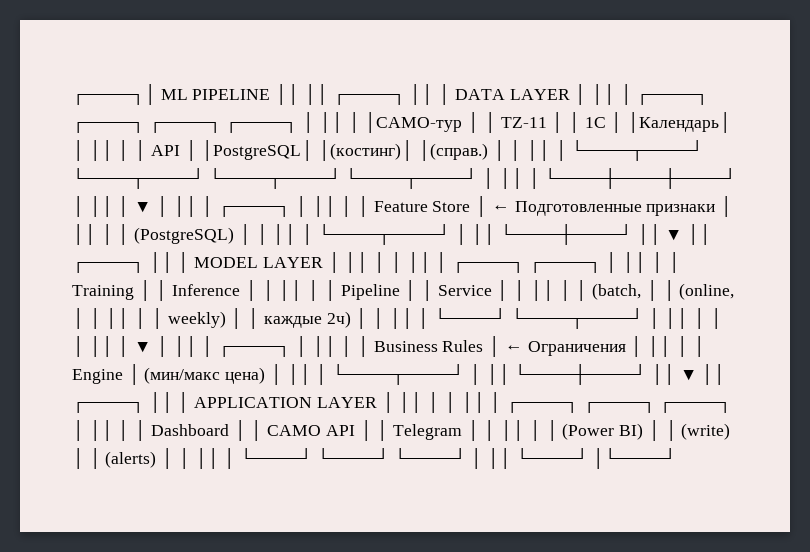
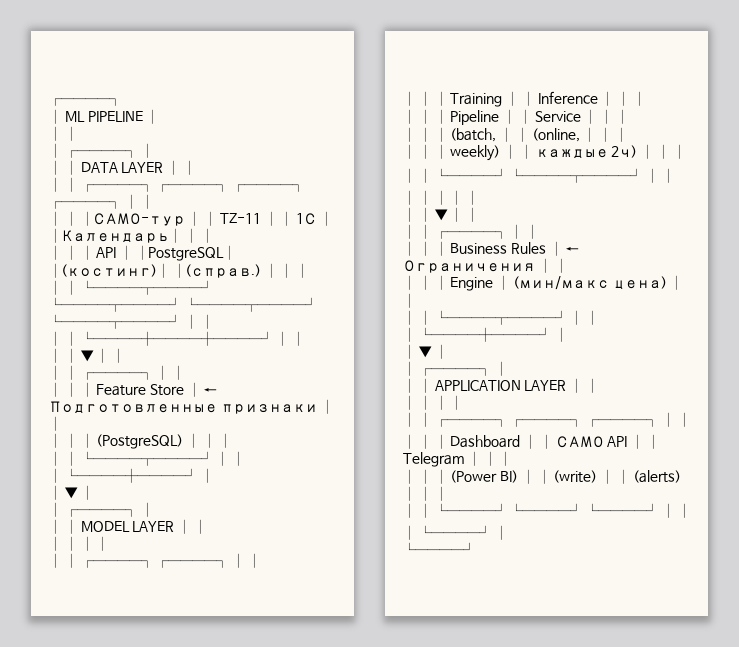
[72,84,434,105] ┌────┐│ ML PIPELINE ││ ││ ┌────┐ ││ -> [49,98,121,106] [49,109,159,124] [49,126,77,141] [49,143,153,158] [49,160,61,175] ┌────┐ // │ ML PIPELINE │ // │ │ // │ ┌────┐ │ // │
[590,84,615,105] ││ -> [182,160,195,175] [49,177,61,192] │ // │
[318,112,343,133] ││ -> [140,194,153,209] [49,211,61,226] │ // │
[88,140,113,161] ││ -> [200,228,213,243] [49,245,61,260] │ // │
[525,140,550,161] ││ -> [296,263,309,278] [49,280,61,295] │ // │
[498,168,523,189] ││ -> [200,314,213,329] [49,331,61,346] │ // │
[88,196,336,217] ││ │ ▼ │ ││ │ ┌────┐ │ ││ -> [292,331,305,346] [49,348,125,363] [49,365,185,380] [49,382,61,397] │ // │ │ ▼ │ │ // │ │ ┌────┐ │ │ // │
[72,224,96,245] ││ -> [49,416,61,431] [49,433,61,448] │ // │
[272,224,712,245] [72,252,173,273] ││ │ └────┬────┘ │ ││ └────┼────┘ ││ ▼ ││ ┌────┐ ││ -> [218,433,231,448] [49,451,245,466] [49,468,213,483] [49,485,93,500] [49,502,153,517] [49,519,61,534] │ // │ │ └────┬────┘ │ │ // │ └────┼────┘ │ // │ ▼ │ // │ ┌────┐ │ // │
[344,252,431,273] ││ │ │ ││ -> [193,519,206,534] [49,536,109,551] [49,553,61,568] │ // │ │ │ │ // │
[622,252,647,273] ││ -> [247,553,260,568] [403,91,415,106] │ // │
[278,280,303,301] ││ -> [633,91,646,106] [403,109,415,124] │ // │
[529,280,554,301] ││ -> [616,109,629,124] [403,127,415,142] │ // │
[105,308,130,329] ││ -> [615,127,628,142] [403,144,415,159] │ // │
[388,308,413,329] ││ -> [672,144,685,159] [403,168,415,183] │ // │
[664,308,722,329] [72,336,336,357] ││ │ │ │ ││ │ ▼ │ ││ │ ┌────┐ │ ││ -> [661,168,674,183] [403,190,479,205] [403,207,479,222] [403,224,539,239] [403,241,415,256] │ // │ │ │ │ │ // │ │ ▼ │ │ // │ │ ┌────┐ │ │ // │
[647,336,672,357] ││ -> [554,258,567,273] [403,275,415,290] │ // │
[286,364,726,385] [72,392,173,413] ││ │ └────┬────┘ │ ││ └────┼────┘ ││ ▼ ││ ┌────┐ ││ -> [403,293,415,308] [403,310,599,325] [403,327,567,342] [403,344,447,359] [403,361,507,376] [403,378,415,393] │ // │ │ └────┬────┘ │ │ // │ └────┼────┘ │ // │ ▼ │ // │ ┌────┐ │ // │
[398,392,485,413] ││ │ │ ││ -> [585,378,598,393] [403,395,463,410] [403,412,415,427] │ // │ │ │ │ // │
[88,420,113,441] ││ -> [677,412,690,427] [403,434,415,449] │ // │
[500,420,525,441] ││ -> [499,451,512,466] [403,469,415,484] │ // │
[194,448,219,469] ││ -> [434,486,447,501] [403,503,415,518] │ // │
[486,448,677,469] ││ └────┘ │└────┘ -> [677,503,690,518] [403,525,507,540] [403,542,475,554] │ // │ └────┘ │ // └────┘

